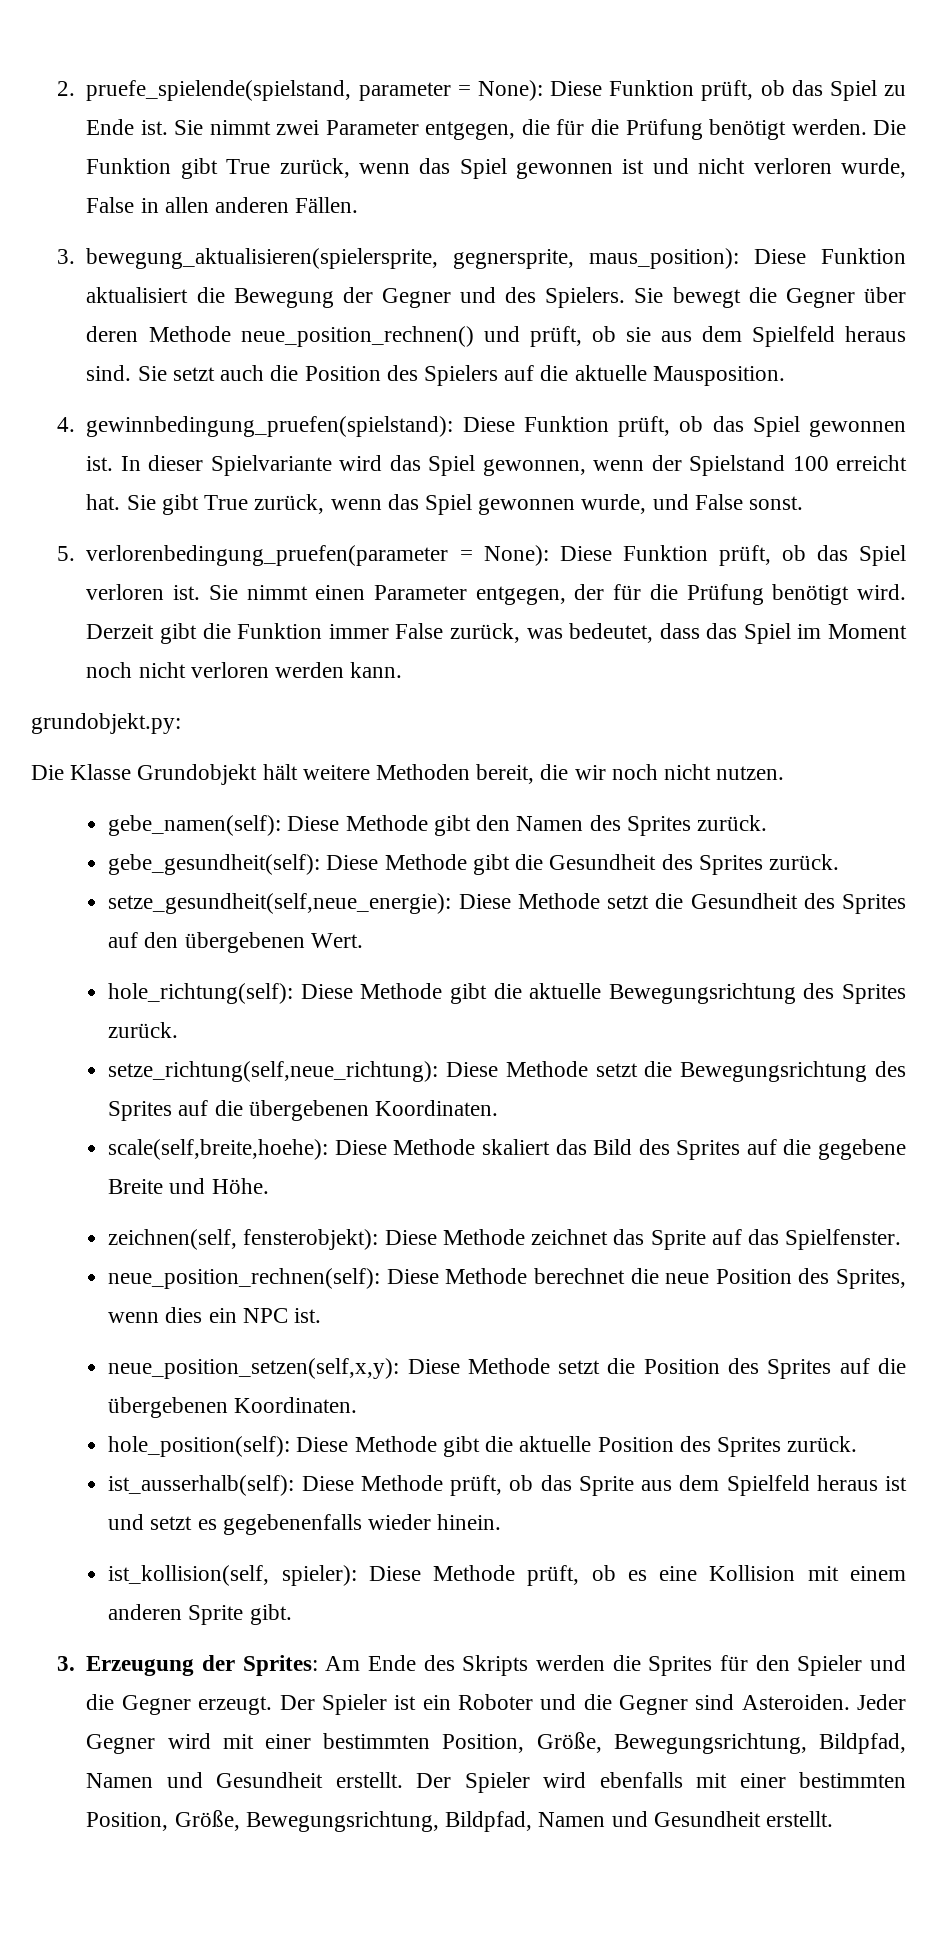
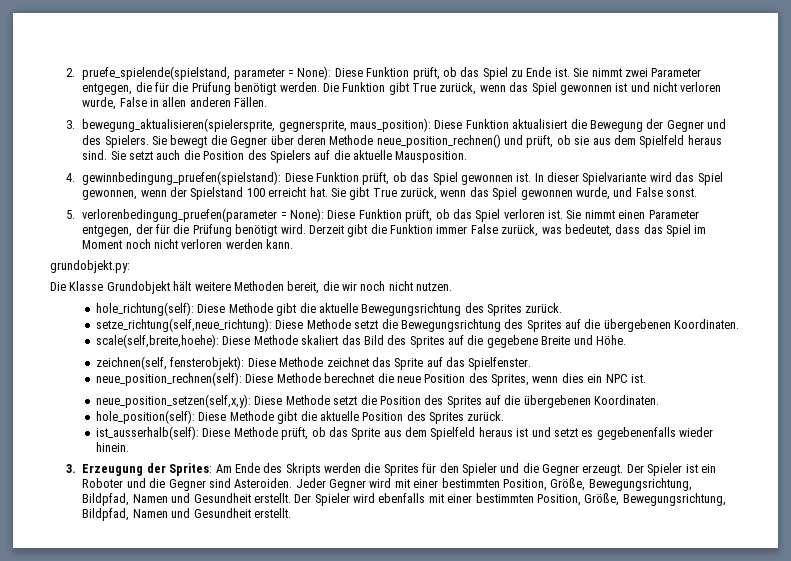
[108,815,767,836] [108,854,839,875] [108,893,906,914] [108,932,363,953] // gebe_namen(self): Diese Methode gibt den Namen des Sprites zurück. // gebe_gesundheit(self): Diese Methode gibt die Gesundheit des Sprites zurück. // setze_gesundheit(self,neue_energie): Diese Methode setzt die Gesundheit des Sprites auf den übergebenen Wert. -> (453, 286) none
[108,1565,906,1586] [108,1604,292,1625] // ist_kollision(self, spieler): Diese Methode prüft, ob es eine Kollision mit einem anderen Sprite gibt. -> (130, 447) none

